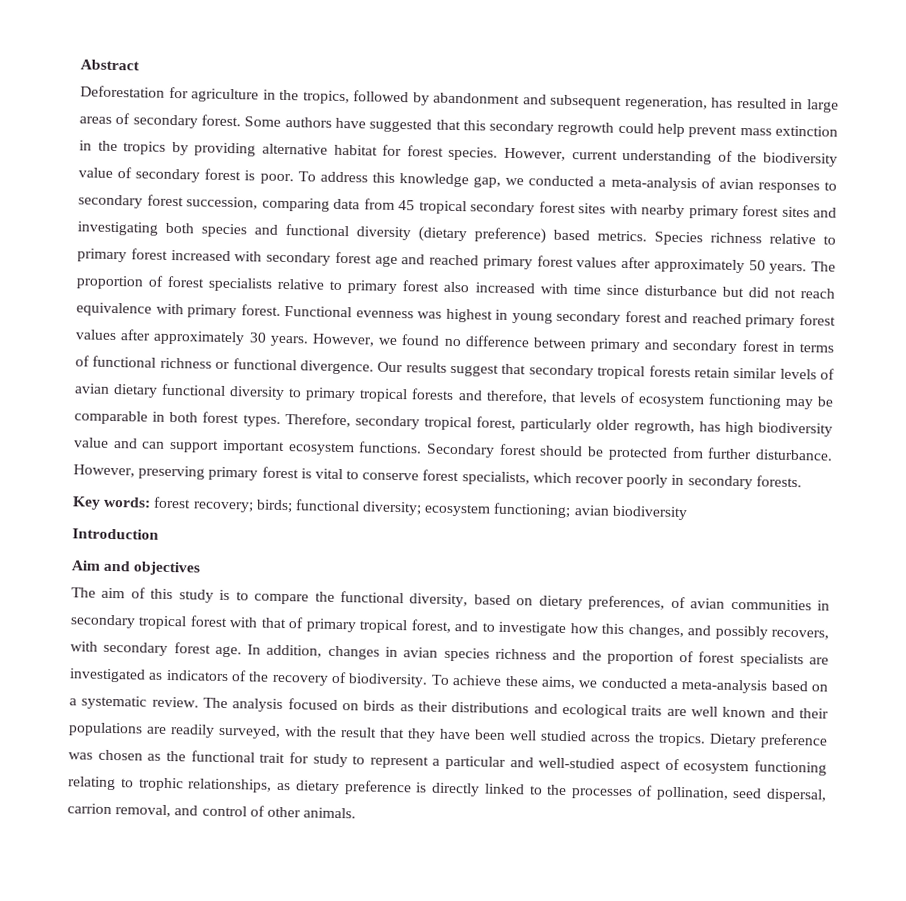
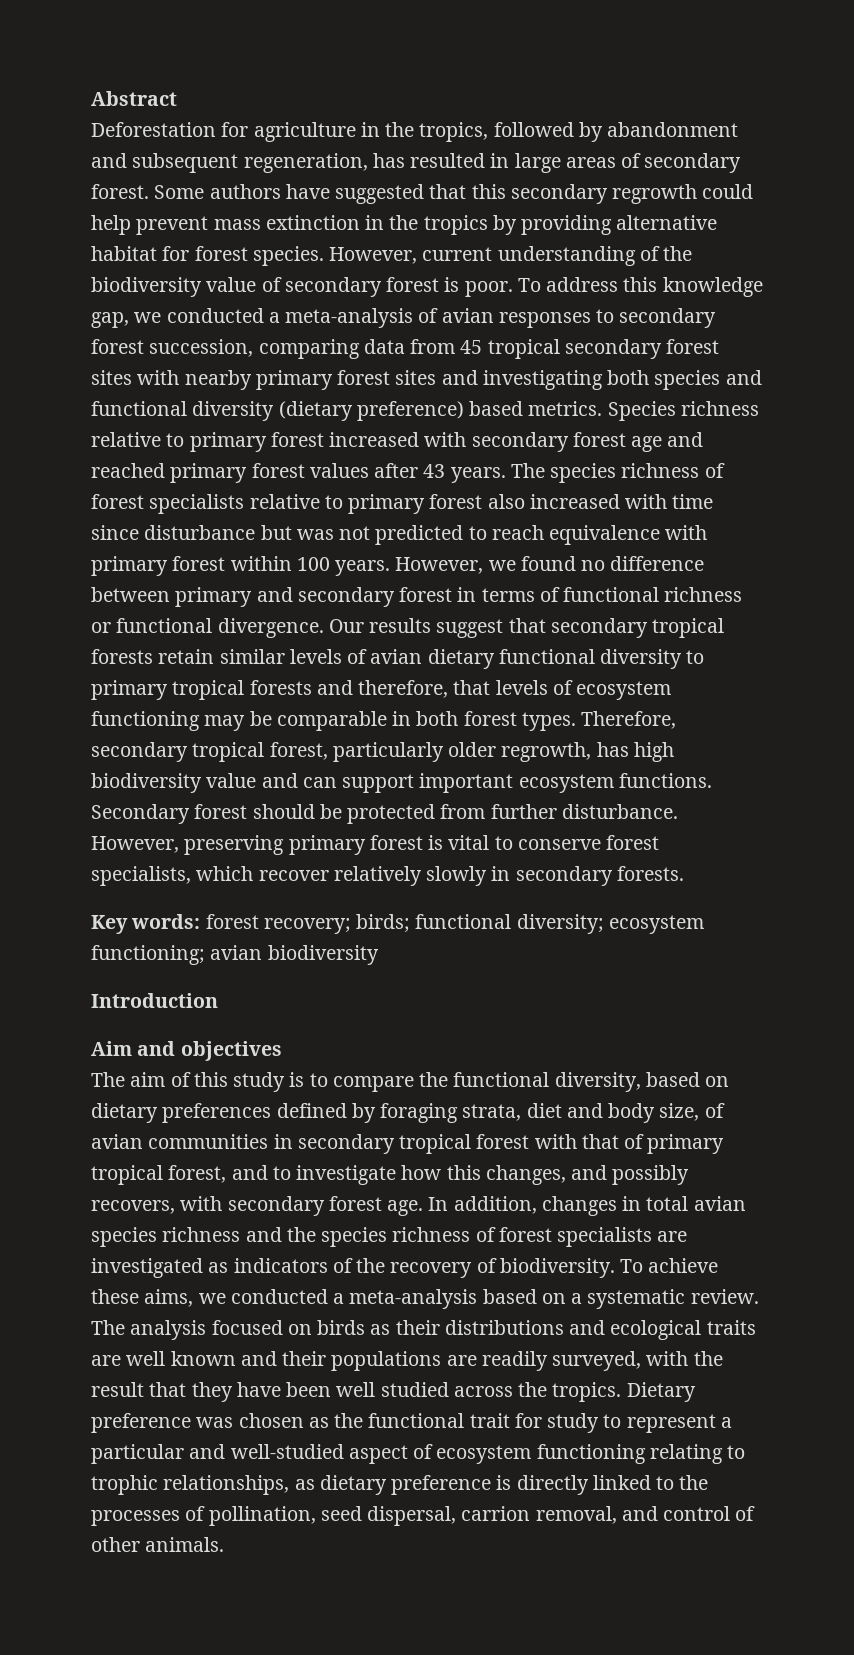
[653,258,836,275] [76,275,144,290] approximately 50 years. The proportion -> [423,463,700,483] 43 years. The species richness
[747,287,835,299] [76,302,836,329] [75,329,267,346] did not reach equivalence with primary forest. Functional evenness was highest in young secondary forest and reached primary forest values after approximately 30 -> [296,525,708,545] [91,556,330,576] was not predicted to reach equivalence with primary forest within 100
[626,474,669,488] poorly -> [333,866,488,886] relatively slowly
[588,595,666,611] preferences, -> [162,1103,700,1123] preferences defined by foraging strata, diet and body size,
(399, 652) none -> [646,1196,689,1211] total
[606,650,674,665] proportion -> [321,1227,471,1247] species richness

